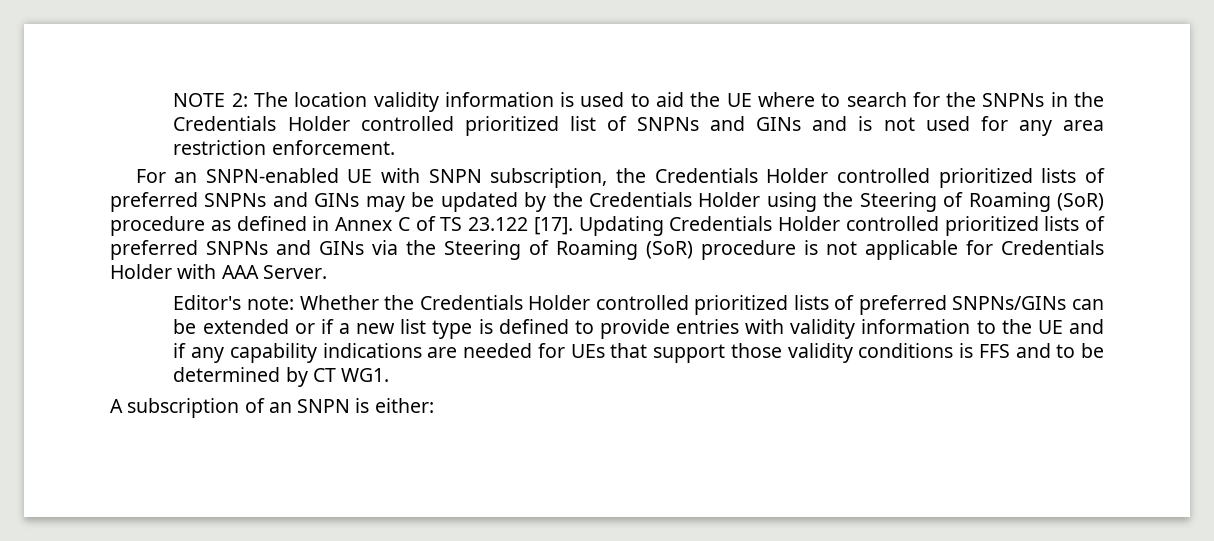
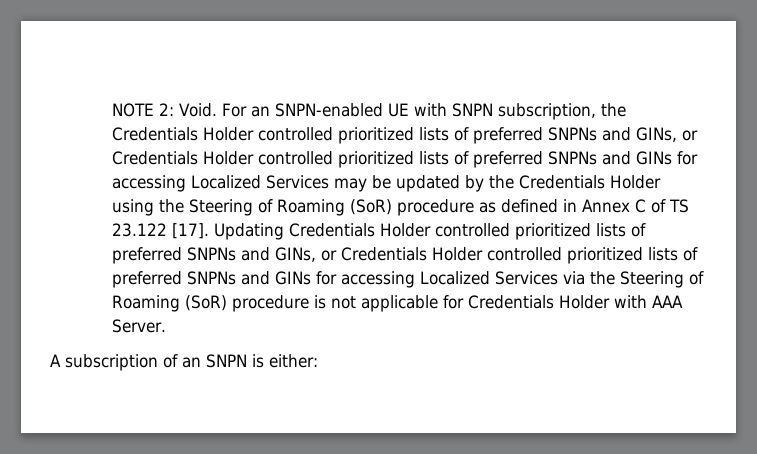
[254,92,1104,112] [173,116,1104,136] [173,140,395,155] The location validity information is used to aid the UE where to search for the SNPNs in the Credentials Holder controlled prioritized list of SNPNs and GINs and is not used for any area restriction enforcement. // -> [179,103,218,117] Void.
[314,193,360,207] GINs -> [636,127,699,142] [112,151,699,168] [112,175,330,192] GINs, or Credentials Holder controlled prioritized lists of preferred SNPNs and GINs for accessing Localized Services
[319,241,364,255] GINs -> [275,247,699,264] [112,271,559,288] GINs, or Credentials Holder controlled prioritized lists of preferred SNPNs and GINs for accessing Localized Services
[173,295,1104,315] [173,319,1105,339] [173,343,1104,363] [173,367,390,387] // Editor's note: Whether the Credentials Holder controlled prioritized lists of preferred SNPNs/GINs can be extended or if a new list type is defined to provide entries with validity information to the UE and if any capability indications are needed for UEs that support those validity conditions is FFS and to be determined by CT WG1. -> (167, 326) none

